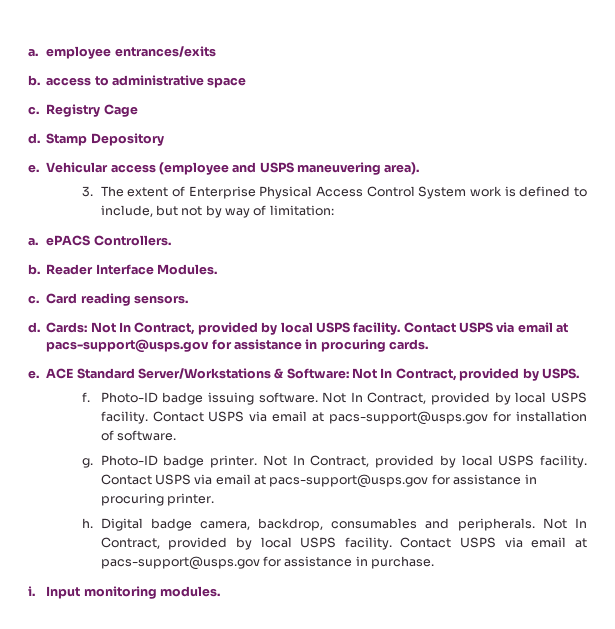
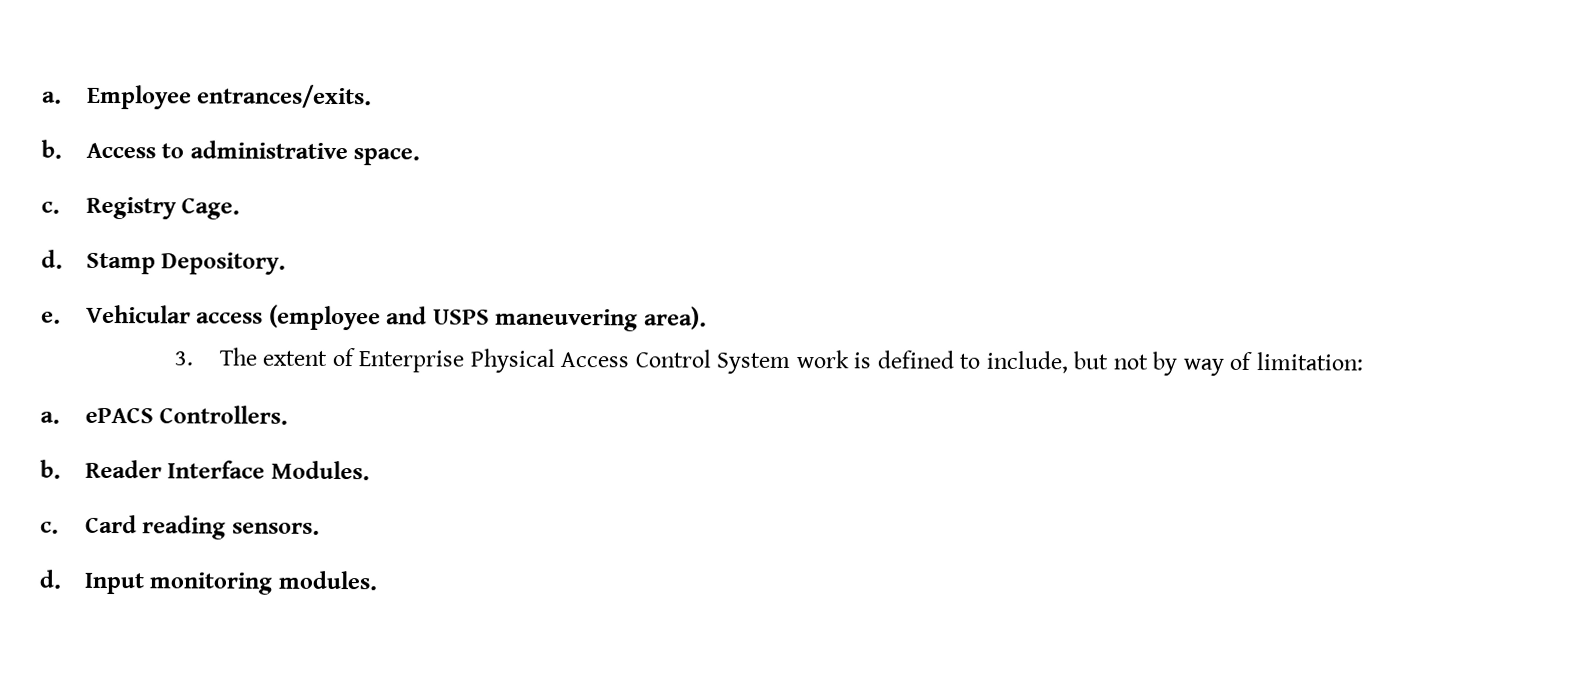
[28,46,216,59] [28,75,92,86] a. employee entrances/exits // b. access -> [42,84,373,110] [41,139,156,159] a. Employee entrances/exits. // b. Access
[207,77,247,88] space -> [353,148,421,166] space.
[103,104,138,117] Cage -> [181,198,241,220] Cage.
[90,133,164,146] Depository -> [161,252,287,275] Depository.
[46,322,569,335] [46,339,429,353] [28,368,579,381] [82,392,587,405] [100,411,588,425] [100,430,176,441] [82,455,588,468] [100,474,537,488] [100,493,214,506] [82,518,588,531] [100,537,587,550] [100,556,435,570] [28,586,35,596] Cards: Not In Contract, provided by local USPS facility. Contact USPS via email at pacs-support@usps.gov for assistance in procuring cards. // e. ACE Standard Server/Workstations & Software: Not In Contract, provided by USPS. // f. Photo-ID badge issuing software. Not In Contract, provided by local USPS facility. Contact USPS via email at pacs-support@usps.gov for installation of software. // g. Photo-ID badge printer. Not In Contract, provided by local USPS facility. Contact USPS via email at pacs-support@usps.gov for assistance in procuring printer. // h. Digital badge camera, backdrop, consumables and peripherals. Not In Contract, provided by local USPS facility. Contact USPS via email at pacs-support@usps.gov for assistance in purchase. // i. -> (62, 579) none

